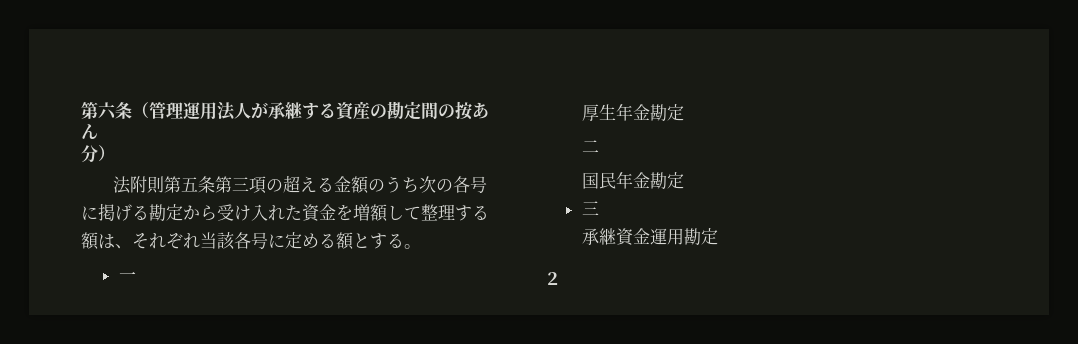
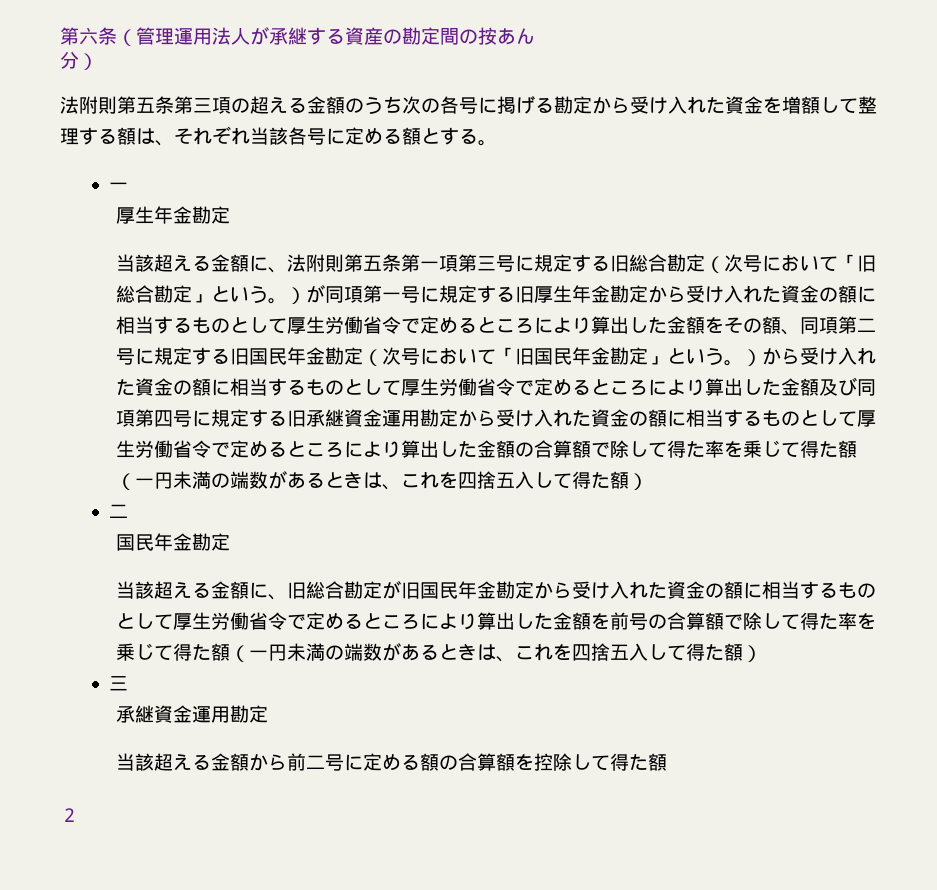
[581,140,599,153] [581,171,684,189] 二 // 国民年金勘定 -> [116,254,877,273] [116,285,877,304] [116,316,877,335] [116,347,877,366] [116,377,877,396] [116,409,877,427] [116,440,858,458] [116,471,649,490] [108,504,128,518] [116,533,231,551] [116,581,877,600] [116,612,877,630] [116,643,763,662] 当該超える金額に、法附則第五条第一項第三号に規定する旧総合勘定（次号において「旧総合勘定」という。）が同項第一号に規定する旧厚生年金勘定から受け入れた資金の額に相当するものとして厚生労働省令で定めるところにより算出した金額をその額、同項第二号に規定する旧国民年金勘定（次号において「旧国民年金勘定」という。）から受け入れた資金の額に相当するものとして厚生労働省令で定めるところにより算出した金額及び同項第四号に規定する旧承継資金運用勘定から受け入れた資金の額に相当するものとして厚生労働省令で定めるところにより算出した金額の合算額で除して得た率を乗じて得た額（一円未満の端数があるときは、これを四捨五入して得た額） // 二 // 国民年金勘定 // 当該超える金額に、旧総合勘定が旧国民年金勘定から受け入れた資金の額に相当するものとして厚生労働省令で定めるところにより算出した金額を前号の合算額で除して得た率を乗じて得た額（一円未満の端数があるときは、これを四捨五入して得た額）
(718, 236) none -> [116,753,668,771] // 当該超える金額から前二号に定める額の合算額を控除して得た額

